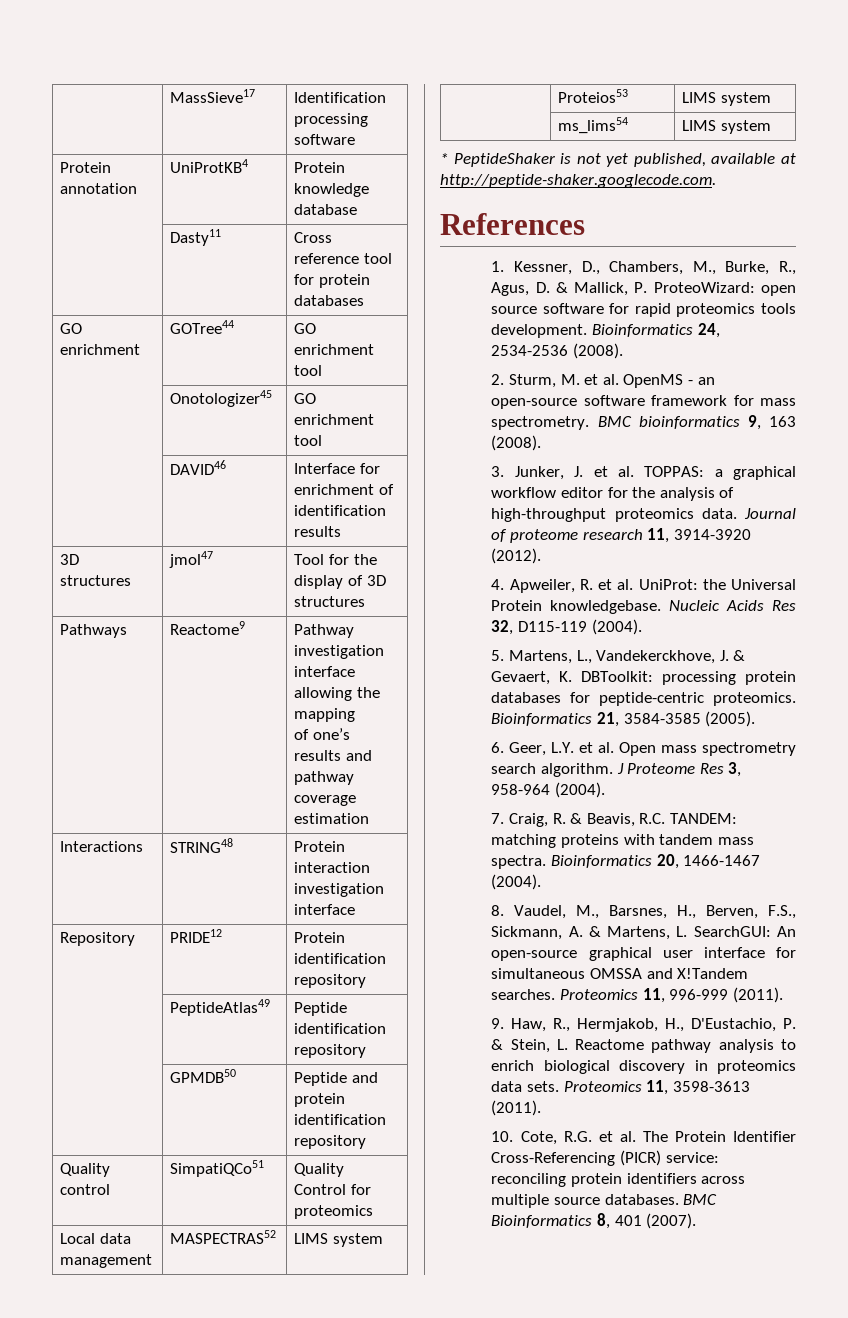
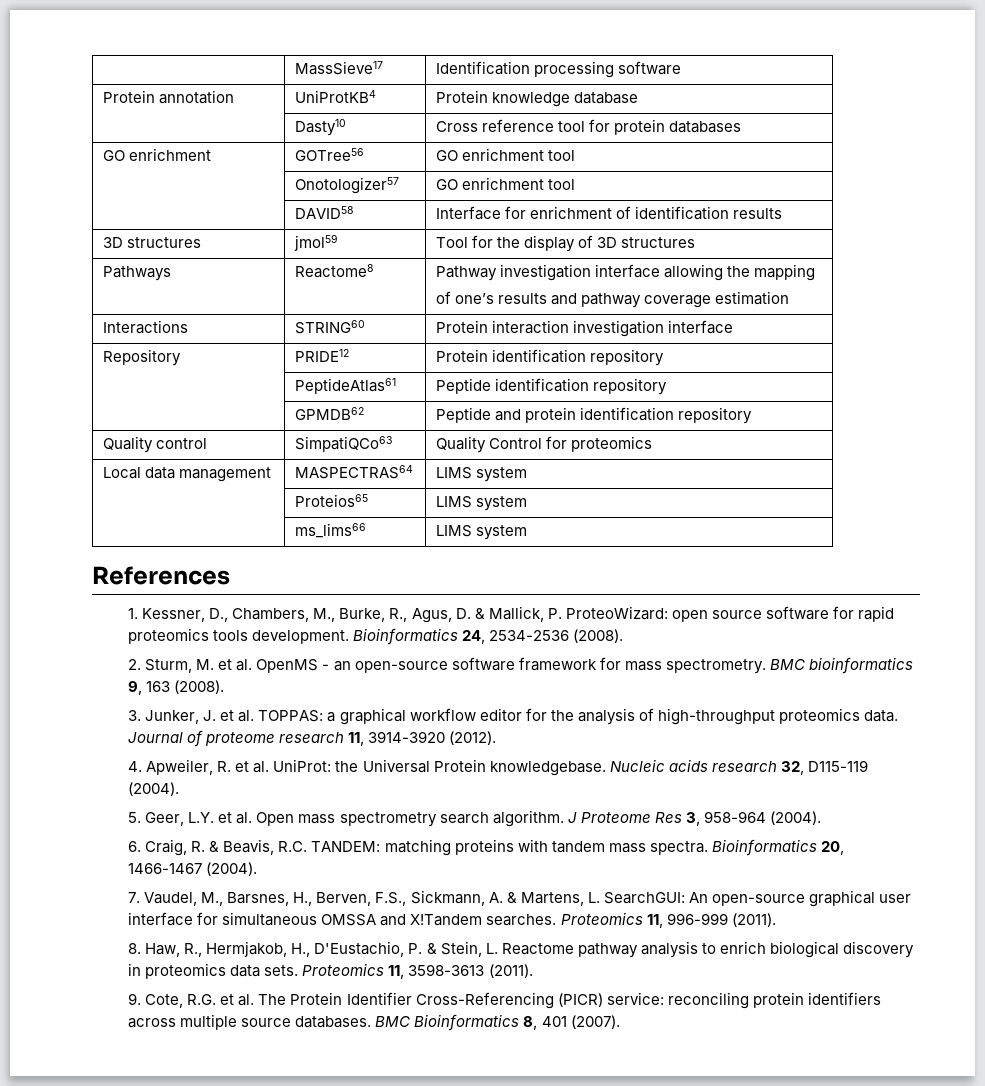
[170,229,222,246] Dasty11 -> [294,119,346,136] Dasty10
[170,320,235,334] [294,323,317,334] [294,344,375,355] [294,365,323,376] [170,390,273,407] [294,393,317,404] [294,414,375,425] [294,435,323,446] [170,460,227,475] GOTree44 | GO enrichment tool // | Onotologizer45 | GO enrichment tool // | DAVID46 -> [294,148,364,161] [435,148,575,161] [294,177,399,194] [435,177,575,190] [294,206,354,219] GOTree56 | GO enrichment tool // | Onotologizer57 | GO enrichment tool // | DAVID58
[169,551,214,568] jmol47 -> [293,234,338,251] jmol59
[170,621,246,635] Reactome9 -> [294,264,374,278] Reactome8
[170,838,234,853] STRING48 -> [294,320,365,334] STRING60
[170,999,271,1016] PeptideAtlas49 -> [294,378,396,394] PeptideAtlas61
[170,1069,237,1083] GPMDB50 -> [294,407,364,420] GPMDB62
[170,1160,265,1177] SimpatiQCo51 -> [294,436,392,452] SimpatiQCo63
[170,1230,277,1244] [294,1233,384,1247] [558,89,629,103] [682,92,772,106] [558,117,629,134] [682,120,772,134] [440,153,796,167] [440,174,716,188] MASPECTRAS52 | LIMS system // | Proteios53 | LIMS system // | ms_lims54 | LIMS system // * PeptideShaker is not yet published, available at http://peptide-shaker.googlecode.com. -> [294,465,413,479] [435,467,527,482] [294,494,368,507] [435,496,527,511] [294,523,366,538] [435,525,527,540] MASPECTRAS64 | LIMS system // | Proteios65 | LIMS system // | ms_lims66 | LIMS system
[726,600,796,611] Acids Res -> [668,759,777,772] acids research
[509,650,746,664] [491,671,796,685] [491,692,796,706] [491,711,756,727] [491,742,505,753] Martens, L., Vandekerckhove, J. & Gevaert, K. DBToolkit: processing protein databases for peptide-centric proteomics. Bioinformatics 21, 3584-3585 (2005). // 6. -> (142, 817) none
[491,813,505,824] 7. -> [128,841,142,852] 6.
[491,905,505,916] 8. -> [128,892,141,903] 7.
[491,1018,505,1029] 9. -> [128,943,142,954] 8.
[491,1131,514,1142] 10. -> [128,993,142,1005] 9.

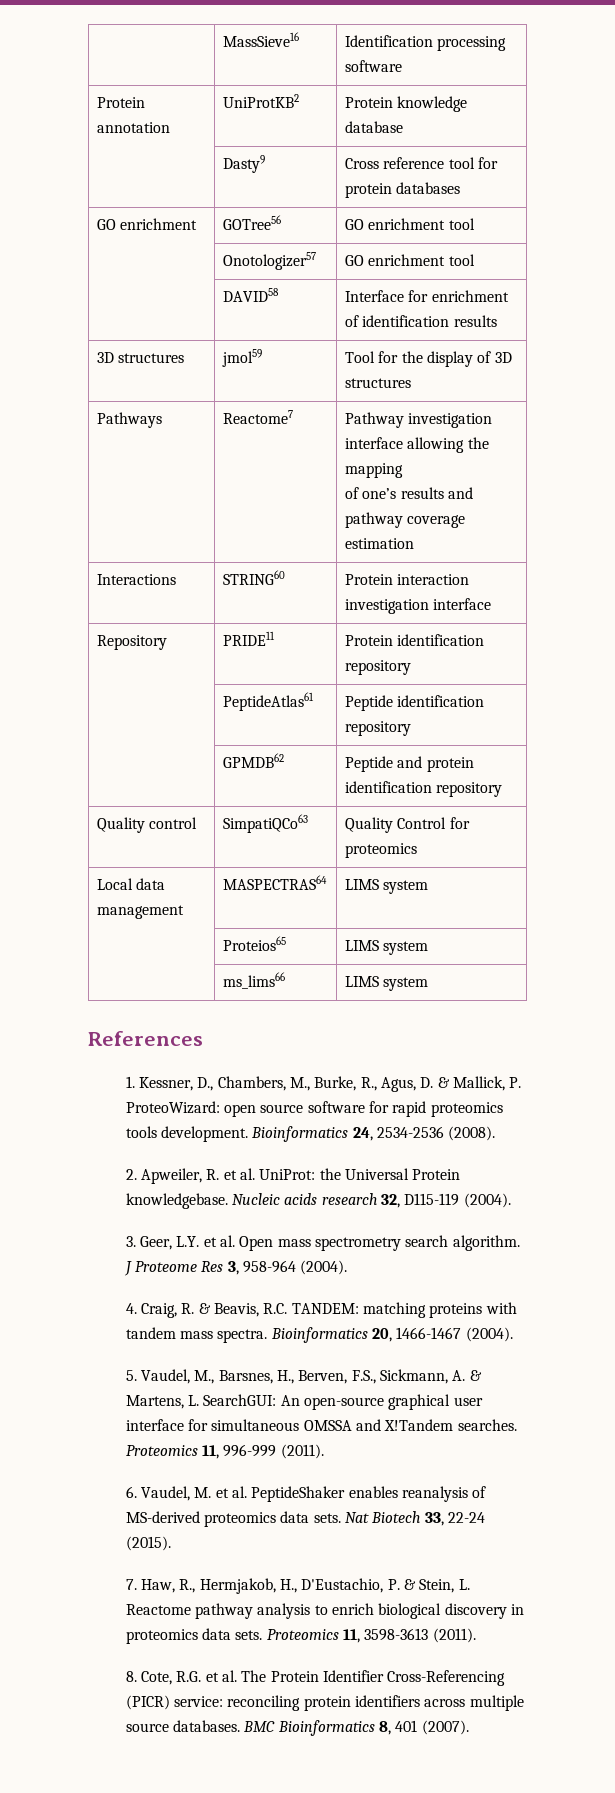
[294,61,383,75] | MassSieve17 -> [223,32,300,47] | MassSieve16
[294,90,376,103] UniProtKB4 -> [223,94,300,108] UniProtKB2
[294,119,346,136] Dasty10 -> [223,155,266,173] Dasty9
[294,264,374,278] Reactome8 -> [223,410,294,424] Reactome7
[294,349,349,362] PRIDE12 -> [223,631,276,646] PRIDE11
[145,657,913,674] [128,680,225,695] [128,708,898,725] [128,730,497,747] [128,761,143,772] Sturm, M. et al. OpenMS - an open-source software framework for mass spectrometry. BMC bioinformatics 9, 163 (2008). // 3. Junker, J. et al. TOPPAS: a graphical workflow editor for the analysis of high-throughput proteomics data. Journal of proteome research 11, 3914-3920 (2012). // 4. -> (137, 1174) none
[128,812,142,823] 5. -> [125,1236,136,1247] 3.
[128,841,142,852] 6. -> [125,1303,137,1314] 4.
[128,892,141,903] 7. -> [125,1370,137,1381] 5.
[128,943,142,954] 8. -> [125,1486,487,1502] [125,1511,485,1527] [125,1536,171,1551] [125,1579,137,1590] 6. Vaudel, M. et al. PeptideShaker enables reanalysis of MS-derived proteomics data sets. Nat Biotech 33, 22-24 (2015). // 7.
[128,993,142,1005] 9. -> [125,1671,137,1682] 8.

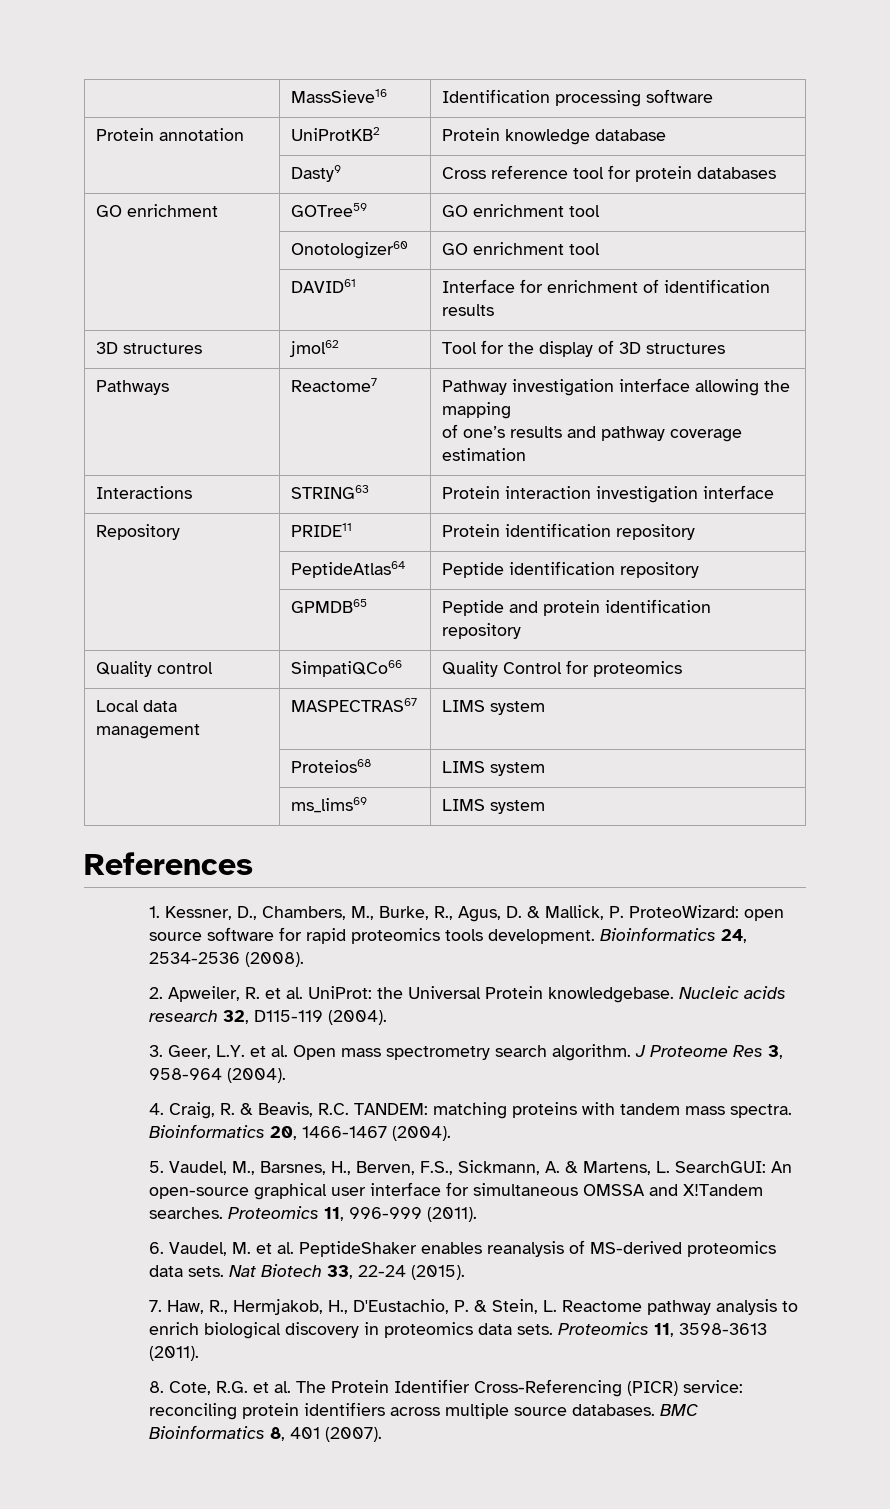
[223,215,282,230] [345,218,475,230] [223,252,317,270] [345,254,475,266] [223,288,280,302] GOTree56 | GO enrichment tool // | Onotologizer57 | GO enrichment tool // | DAVID58 -> [291,203,368,217] [442,204,601,217] [291,241,409,259] [442,242,601,255] [291,279,357,293] GOTree59 | GO enrichment tool // | Onotologizer60 | GO enrichment tool // | DAVID61
[222,349,263,367] jmol59 -> [289,340,340,357] jmol62
[223,570,286,585] STRING60 -> [291,485,370,499] STRING63
[223,692,315,711] PeptideAtlas61 -> [291,561,406,578] PeptideAtlas64
[223,753,285,768] GPMDB62 -> [291,599,368,613] GPMDB65
[223,814,309,833] SimpatiQCo63 -> [291,660,403,677] SimpatiQCo66
[223,875,328,890] [345,879,429,894] [223,936,287,951] [345,940,429,955] [223,972,286,989] MASPECTRAS64 | LIMS system // | Proteios65 | LIMS system // | ms_lims66 -> [291,698,418,712] [442,700,546,715] [291,759,372,773] [442,761,546,776] [291,797,368,813] MASPECTRAS67 | LIMS system // | Proteios68 | LIMS system // | ms_lims69

